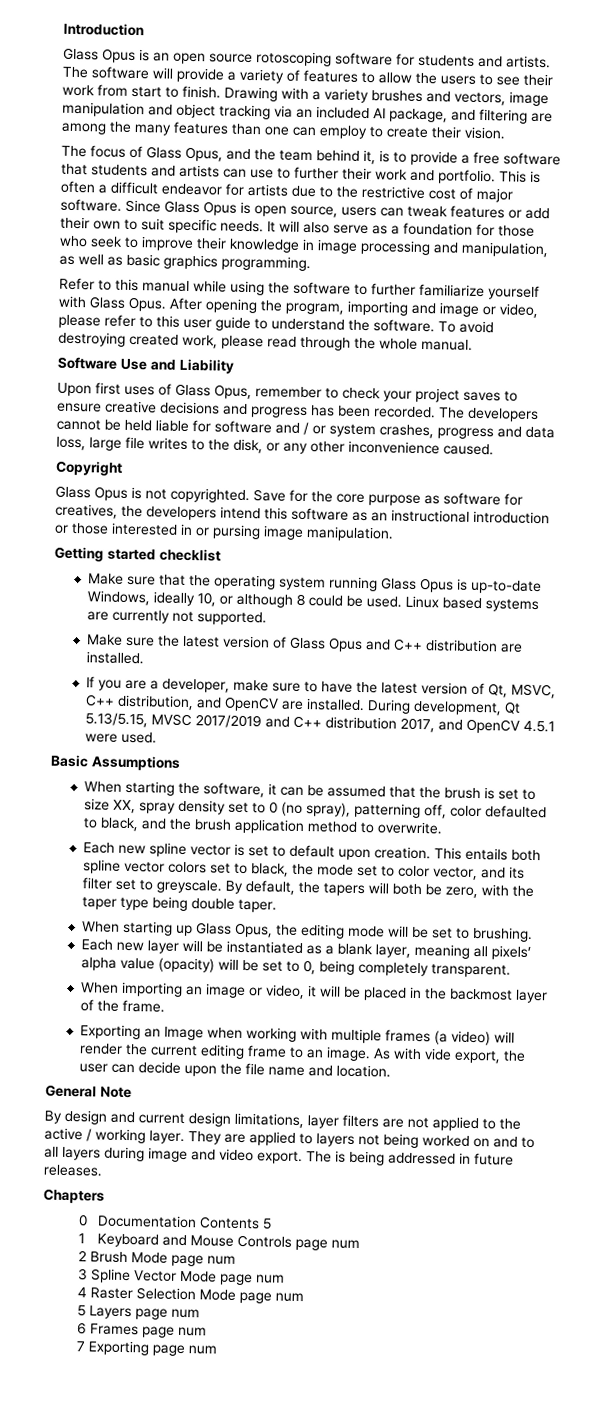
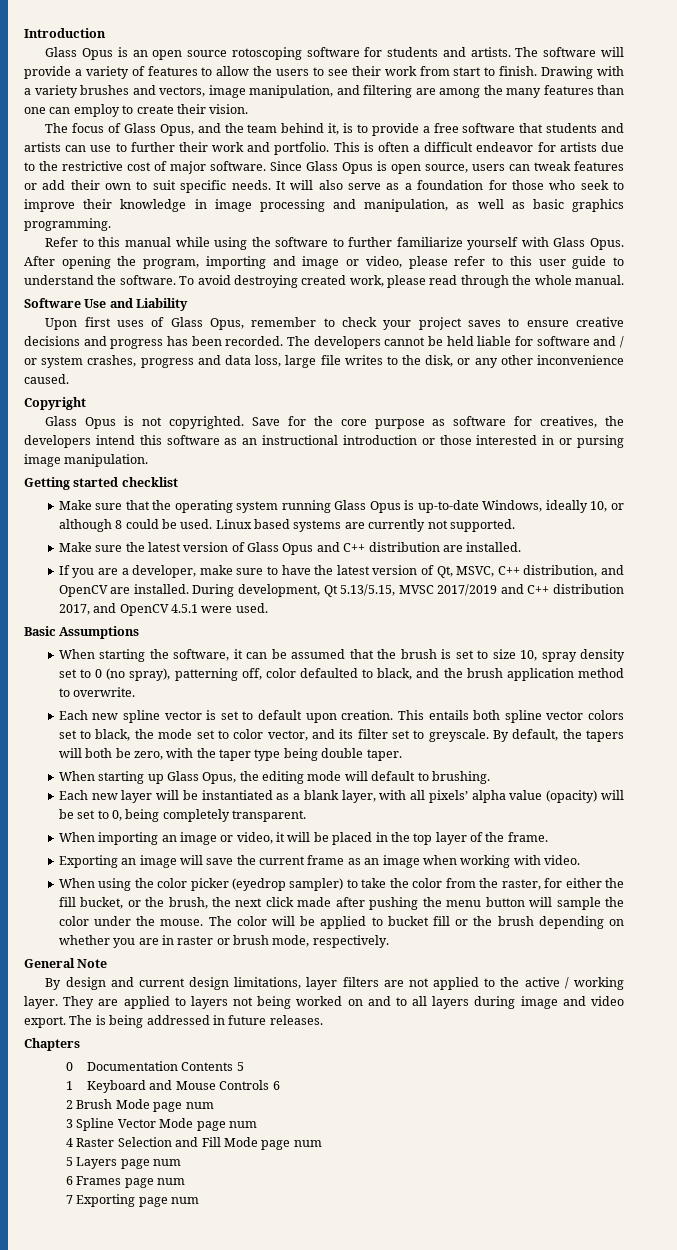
[62,101,448,123] manipulation and object tracking via an included AI package, -> [249,85,333,98] manipulation,
[112,799,136,814] XX, -> [520,650,538,661] 10,
[411,926,453,939] be set -> [371,771,416,781] default
[413,943,470,959] meaning -> [379,790,407,800] with
[448,988,513,1001] backmost -> [413,833,433,845] top
[163,1026,515,1046] [78,1043,526,1064] [78,1061,391,1078] Image when working with multiple frames (a video) will render the current editing frame to an image. As with vide export, the user can decide upon the file name and location. -> [139,855,581,868] [58,878,624,891] [58,897,624,910] [58,916,625,929] [58,935,389,948] image will save the current frame as an image when working with video. // When using the color picker (eyedrop sampler) to take the color from the raster, for either the fill bucket, or the brush, the next click made after pushing the menu button will sample the color under the mouse. The color will be applied to bucket fill or the brush depending on whether you are in raster or brush mode, respectively.
[294,1238,360,1251] page num -> [272,1081,280,1090] 6
(197, 1294) none -> [175,1137,221,1147] and Fill

